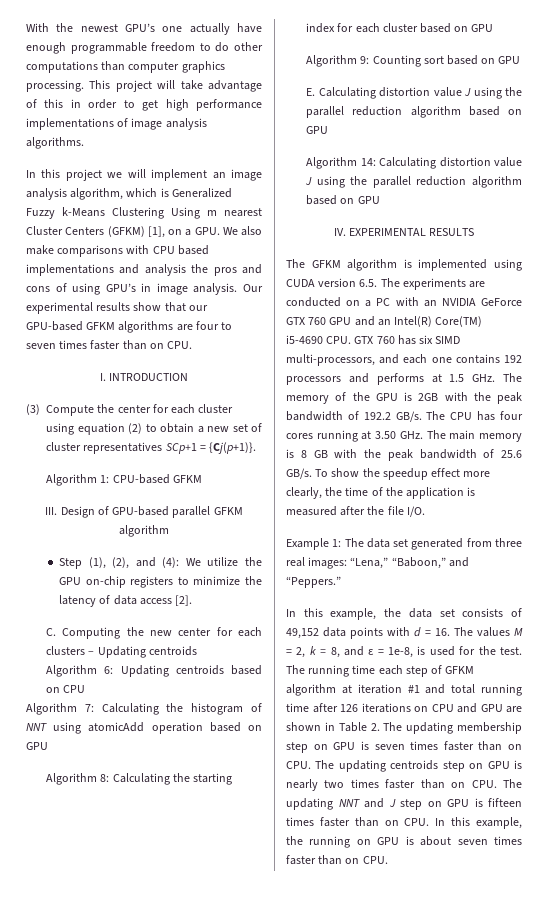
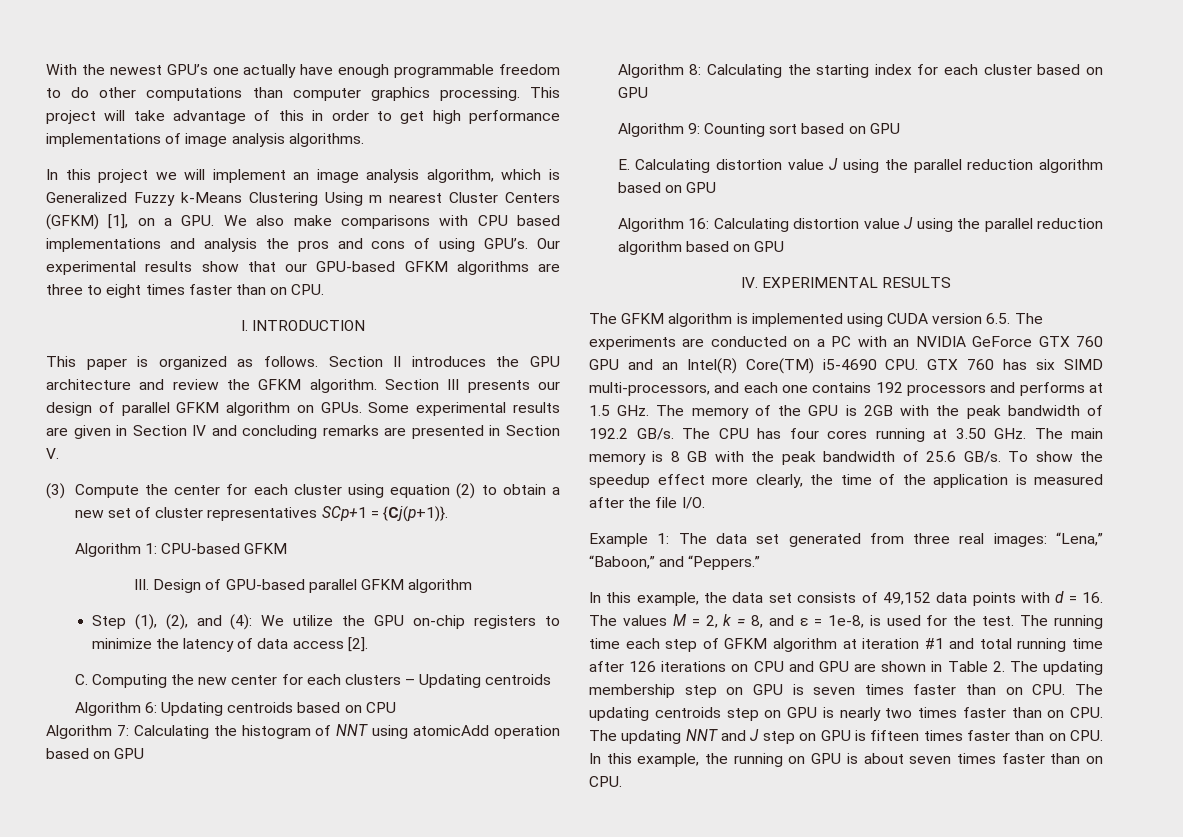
[105,283,238,295] GPU’s in image analysis. -> [484,238,529,249] GPU’s.
[195,321,233,330] [26,343,56,349] four to seven -> [46,284,142,298] three to eight
(189, 377) none -> [46,356,561,370] [46,379,560,393] [46,402,560,416] [46,425,560,439] [46,448,59,459] // This paper is organized as follows. Section II introduces the GPU architecture and review the GFKM algorithm. Section III presents our design of parallel GFKM algorithm on GPUs. Some experimental results are given in Section IV and concluding remarks are presented in Section V.
[360,158,376,166] 14: -> [688,218,710,229] 16:

